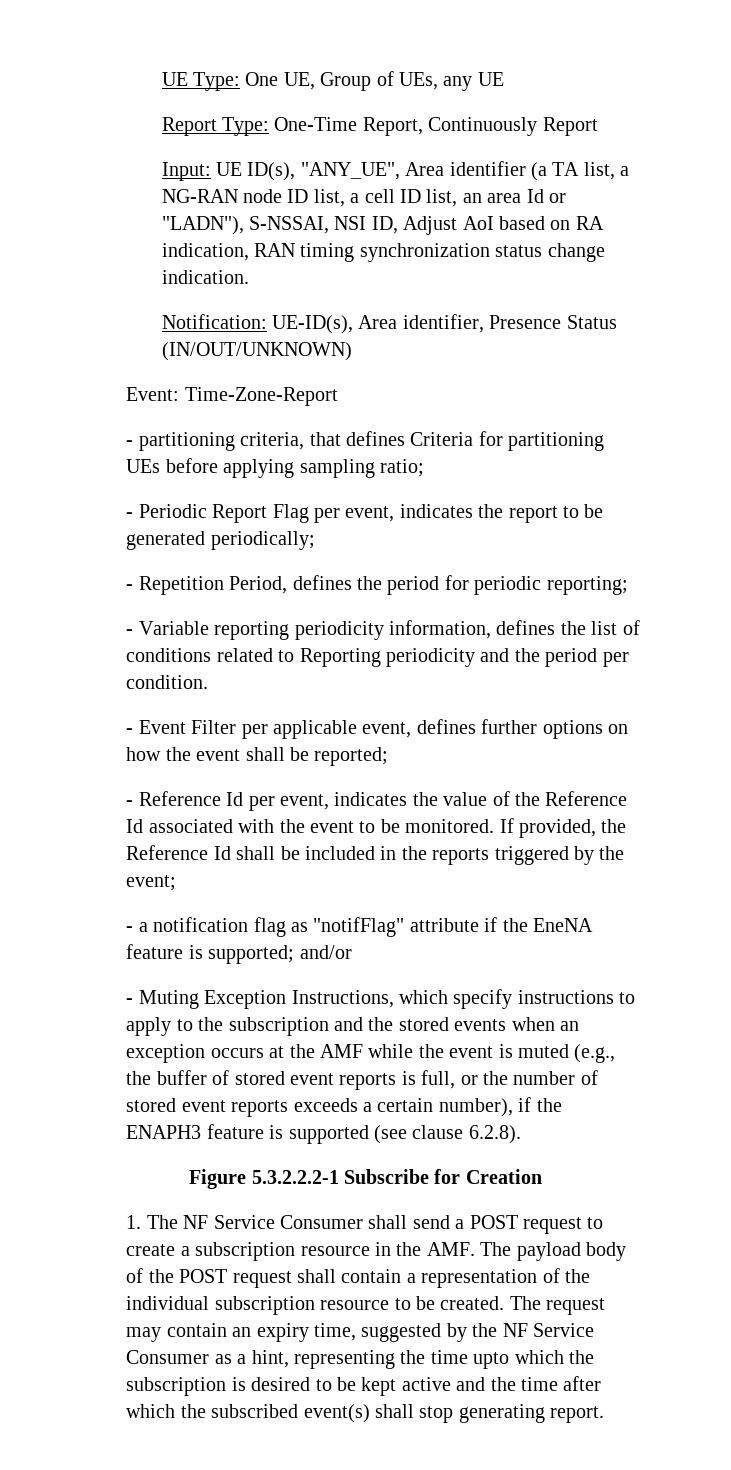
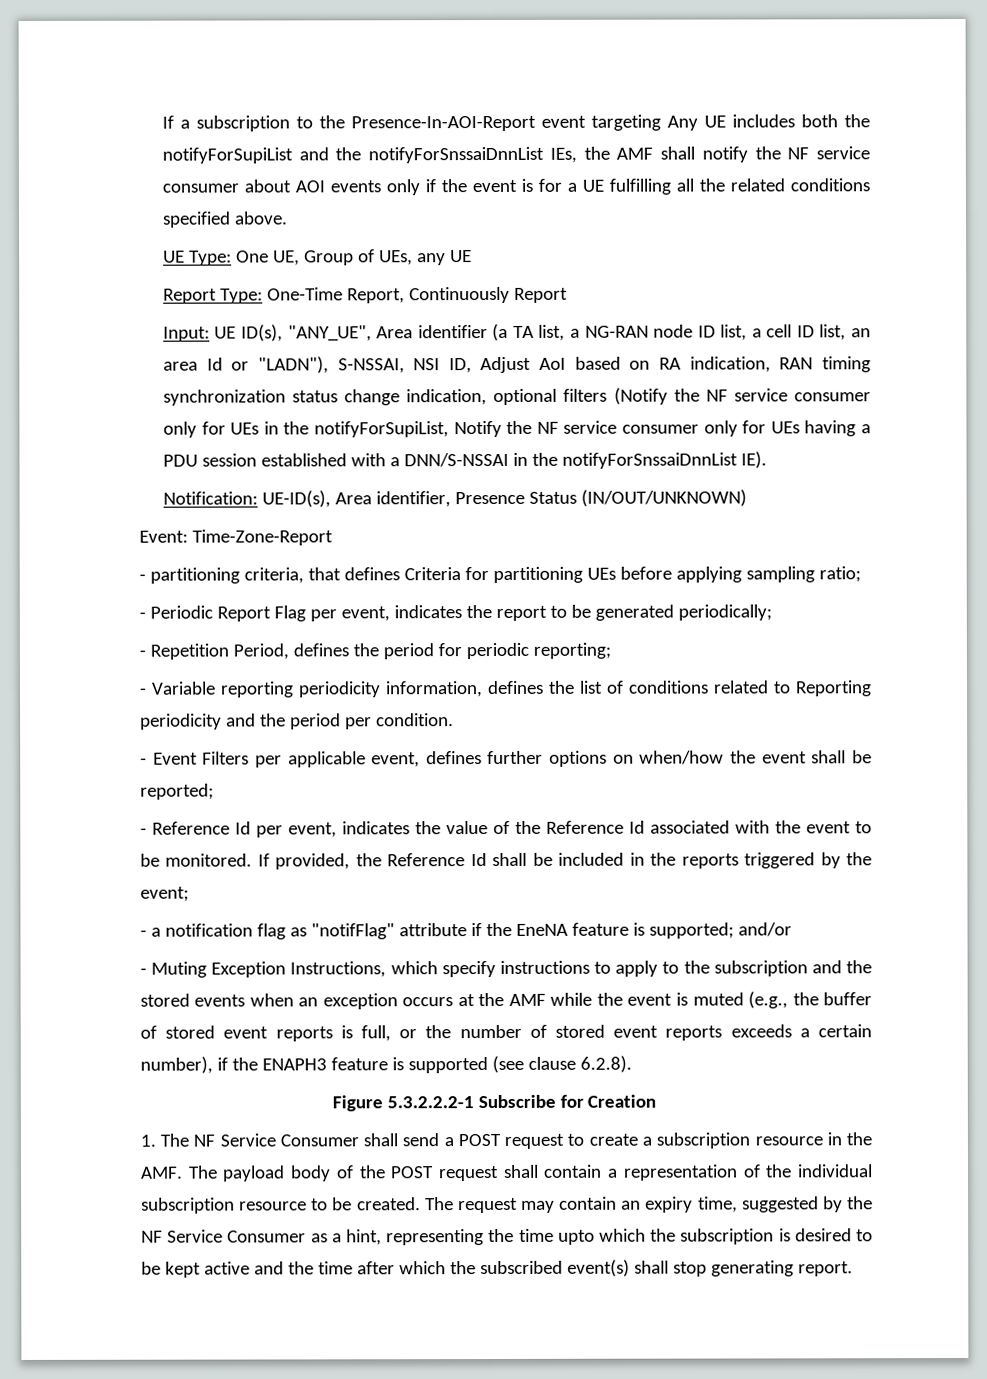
(161, 79) none -> [161,114,870,132] [161,146,871,164] [161,178,871,196] [161,211,288,228] If a subscription to the Presence-In-AOI-Report event targeting Any UE includes both the notifyForSupiList and the notifyForSnssaiDnnList IEs, the AMF shall notify the NF service consumer about AOI events only if the event is for a UE fulfilling all the related conditions specified above. //
[161,270,249,284] indication. -> [406,387,872,406] [162,420,871,438] [162,451,767,469] indication, optional filters (Notify the NF service consumer only for UEs in the notifyForSupiList, Notify the NF service consumer only for UEs having a PDU session established with a DNN/S-NSSAI in the notifyForSnssaiDnnList IE).
[191,720,237,734] Filter -> [202,751,250,765] Filters
[126,747,162,761] how -> [639,750,725,765] when/how

